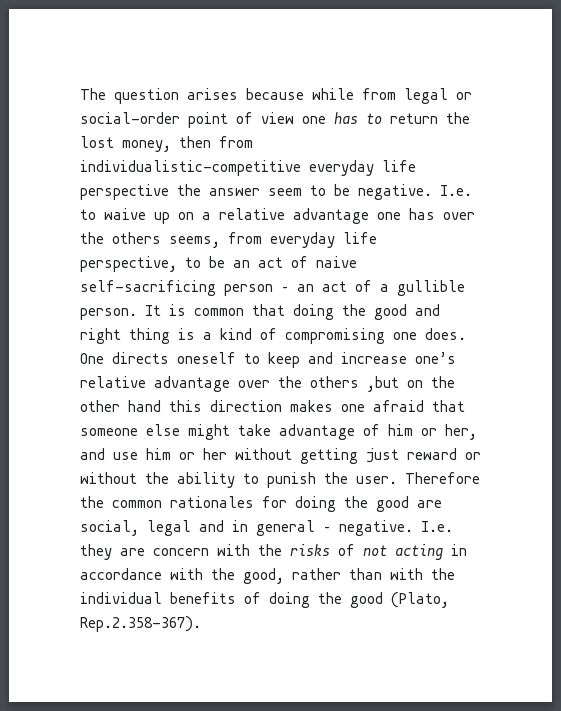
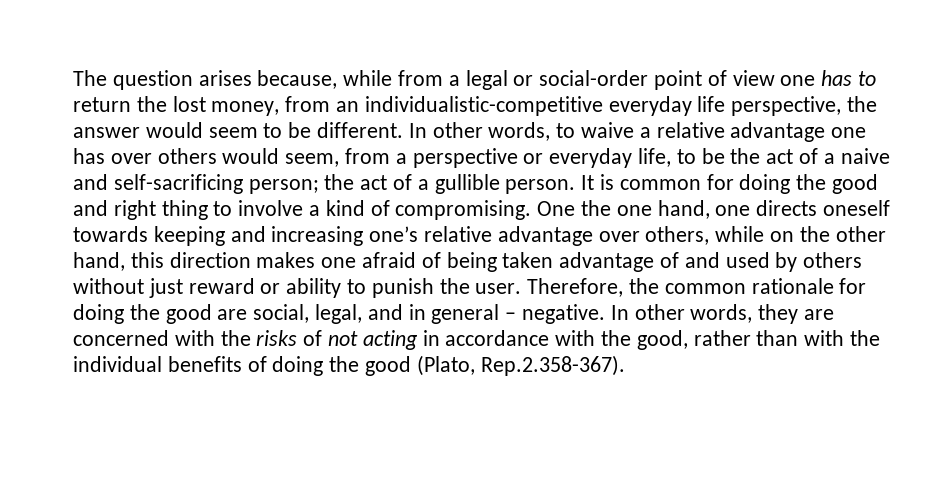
[246,88,304,100] because -> [257,70,338,89] because,
(396, 94) none -> [448,75,460,86] a
[179,136,253,148] then from -> [285,96,360,112] from an
[80,184,169,200] perspective -> [731,96,842,116] perspective,
(260, 192) none -> [145,122,203,138] would
[358,184,472,200] [80,208,194,224] negative. I.e. to waive up on -> [317,122,635,141] different. In other words, to waive
[80,232,377,248] [80,256,357,272] [80,280,314,296] the others seems, from everyday life perspective, to be an act of naive self-sacrificing person – an -> [157,148,890,168] [73,174,355,194] others would seem, from a perspective or everyday life, to be the act of a naive and self-sacrificing person; the
[252,304,285,316] that -> [706,174,734,190] for
[178,328,195,340] is -> [213,200,304,216] to involve
[285,328,466,344] [80,352,407,368] compromising one does. One directs oneself to keep and increase -> [395,200,891,220] [73,226,364,246] compromising. One the one hand, one directs oneself towards keeping and increasing
[278,376,399,392] the others ,but -> [645,226,765,245] others, while
[128,400,161,412] hand -> [73,252,125,271] hand,
[432,400,465,412] [80,424,477,440] [80,448,358,464] that someone else might take advantage of him or her, and use him or her without getting -> [421,252,863,272] [73,278,144,294] of being taken advantage of and used by others without
[80,472,169,484] without the -> (281, 288) none
[405,472,480,484] Therefore -> [527,278,624,297] Therefore,
[170,496,254,508] rationales -> [751,278,834,294] rationale
[147,520,191,536] legal -> [315,304,363,324] legal,
[421,521,453,532] I.e. -> [610,304,753,323] In other words,
[153,548,209,556] concern -> [73,330,169,346] concerned

